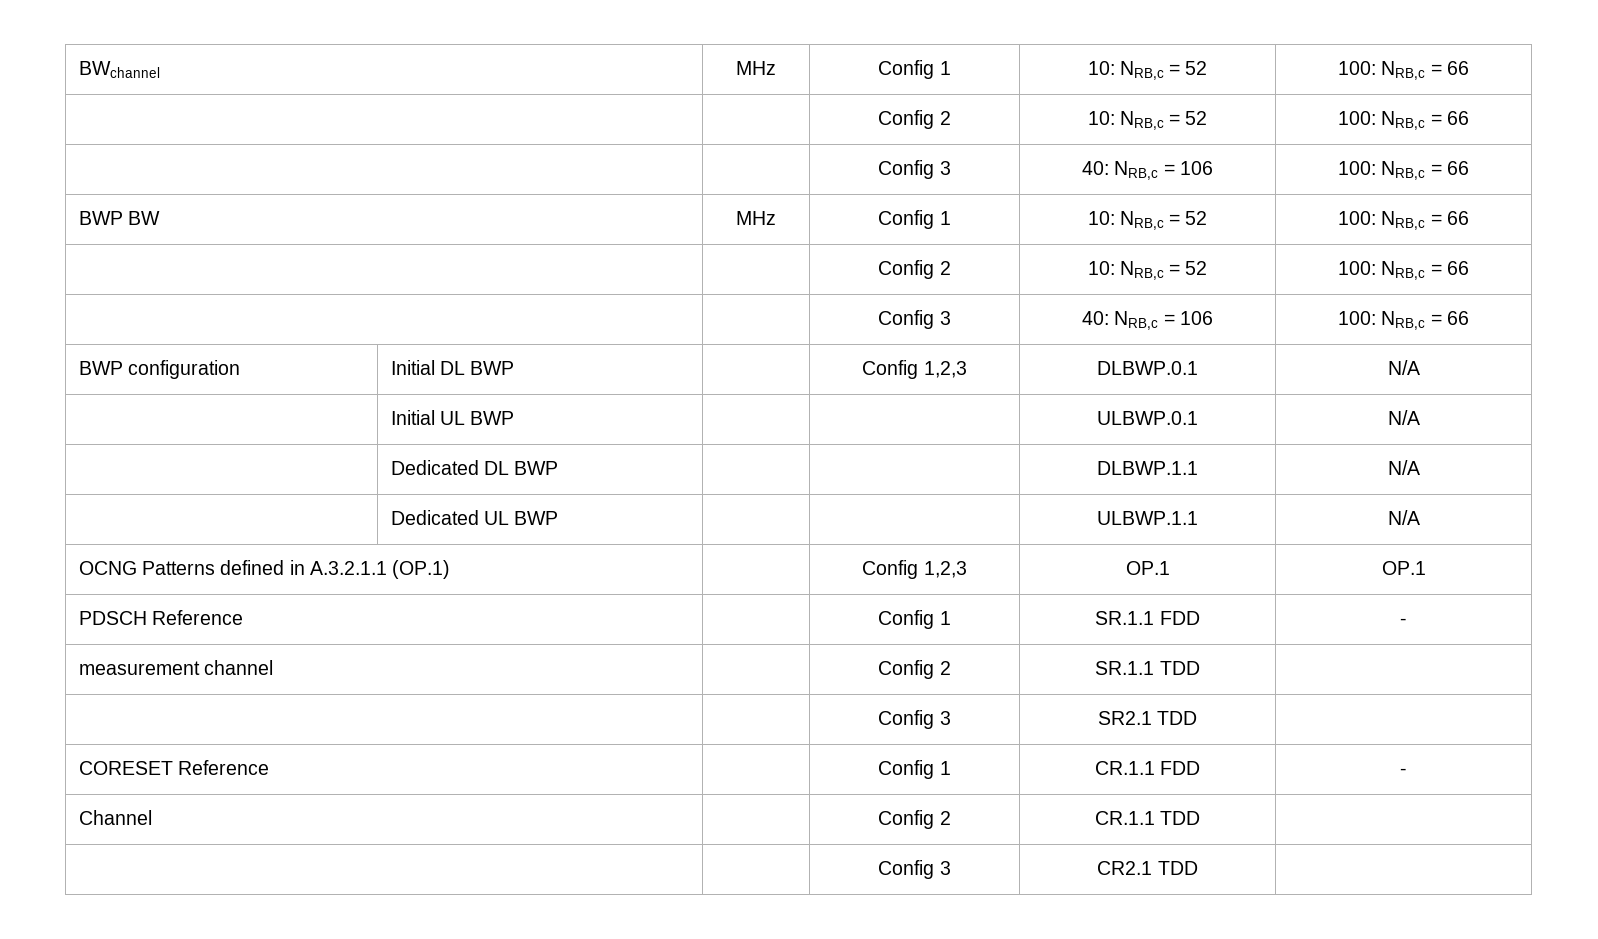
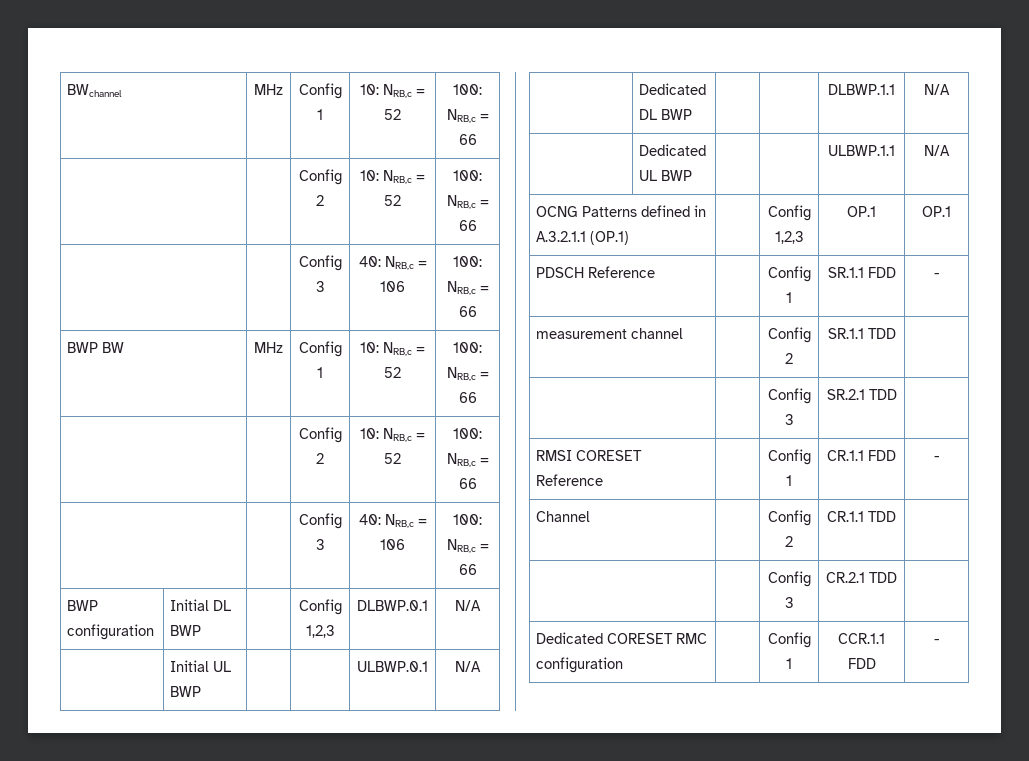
[1097,711,1198,725] SR2.1 TDD | // -> [826,389,897,400] [535,450,572,461] SR.2.1 TDD | // RMSI
[1097,861,1198,875] CR2.1 TDD | -> [826,572,897,583] [535,632,707,644] [535,657,623,673] [767,632,811,648] [786,658,792,669] [838,633,885,644] [847,658,876,669] [933,639,940,644] CR.2.1 TDD | // Dedicated CORESET RMC configuration | | Config 1 | CCR.1.1 FDD | -

